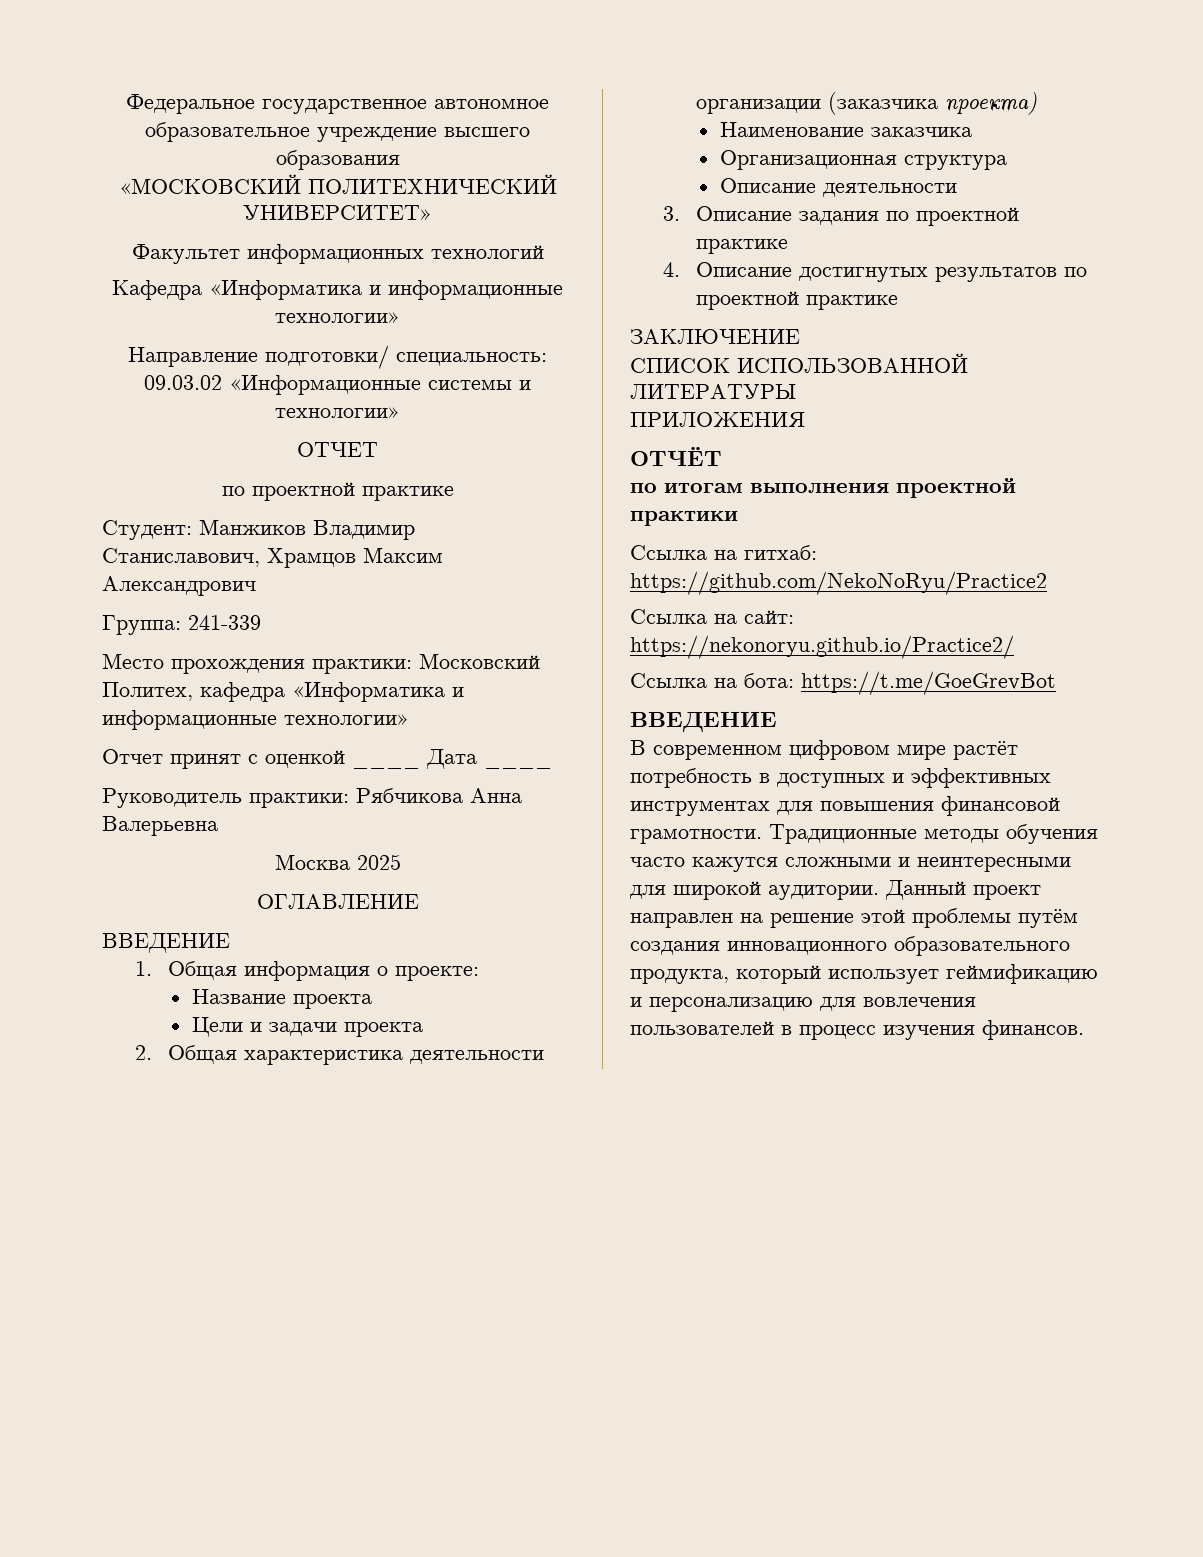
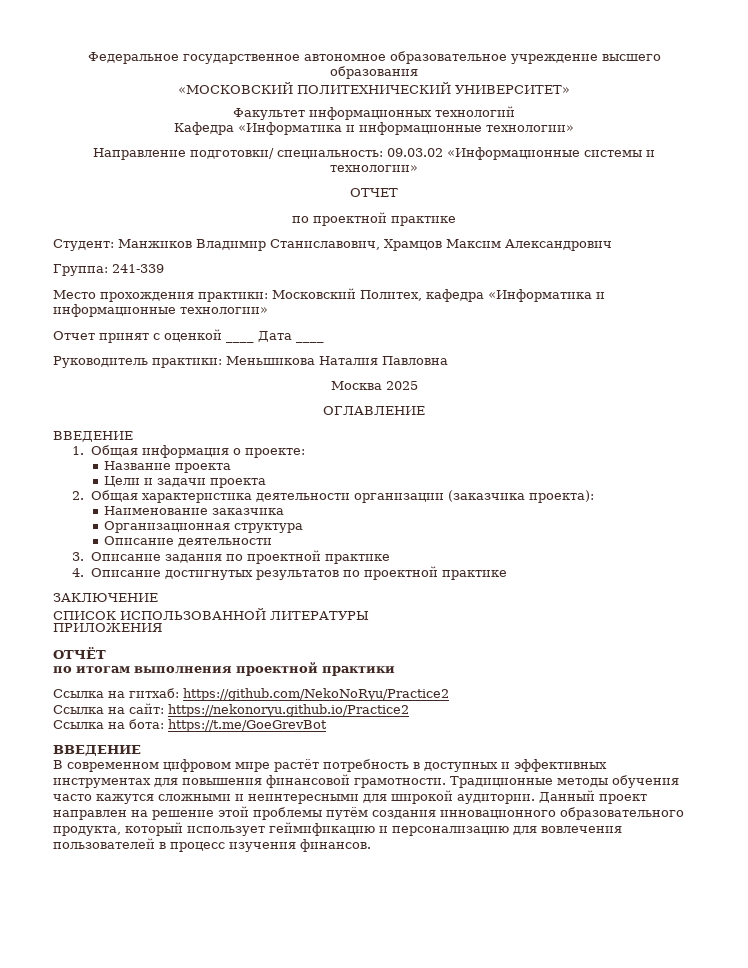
[356,788,522,803] [102,816,218,836] Рябчикова Анна Валерьевна -> [226,356,448,365] Меньшикова Наталия Павловна
[945,92,1038,115] проекта) -> [528,490,594,503] проекта):
[630,635,1014,659] https://nekonoryu.github.io/Practice2/ -> [168,704,409,717] https://nekonoryu.github.io/Practice2

